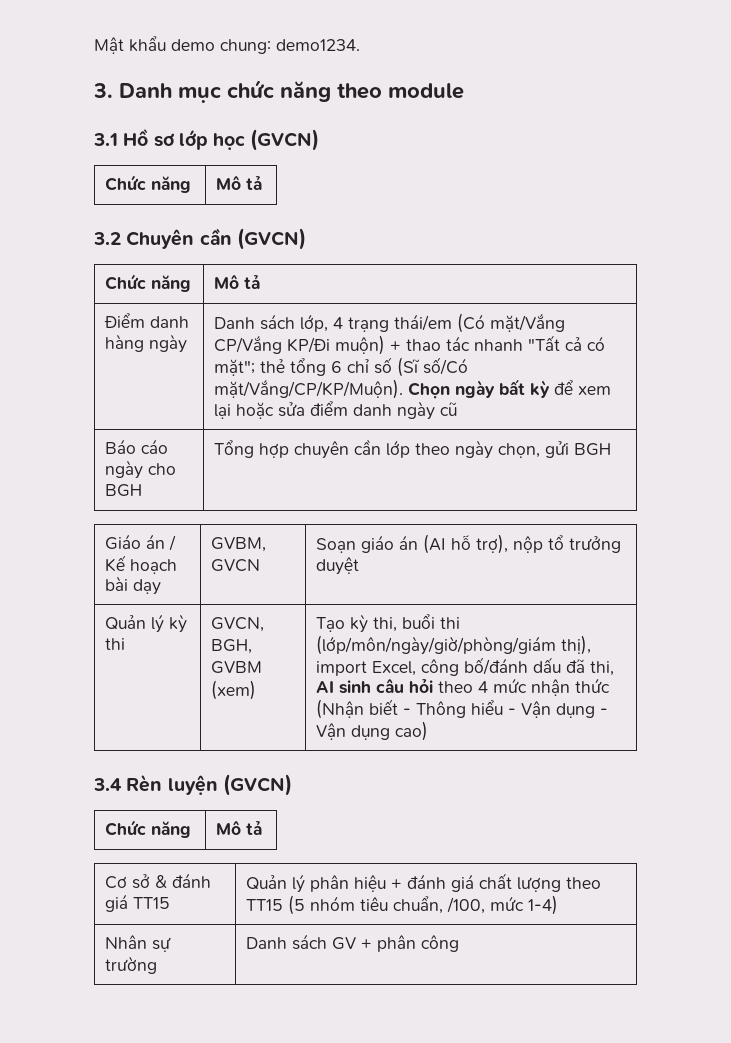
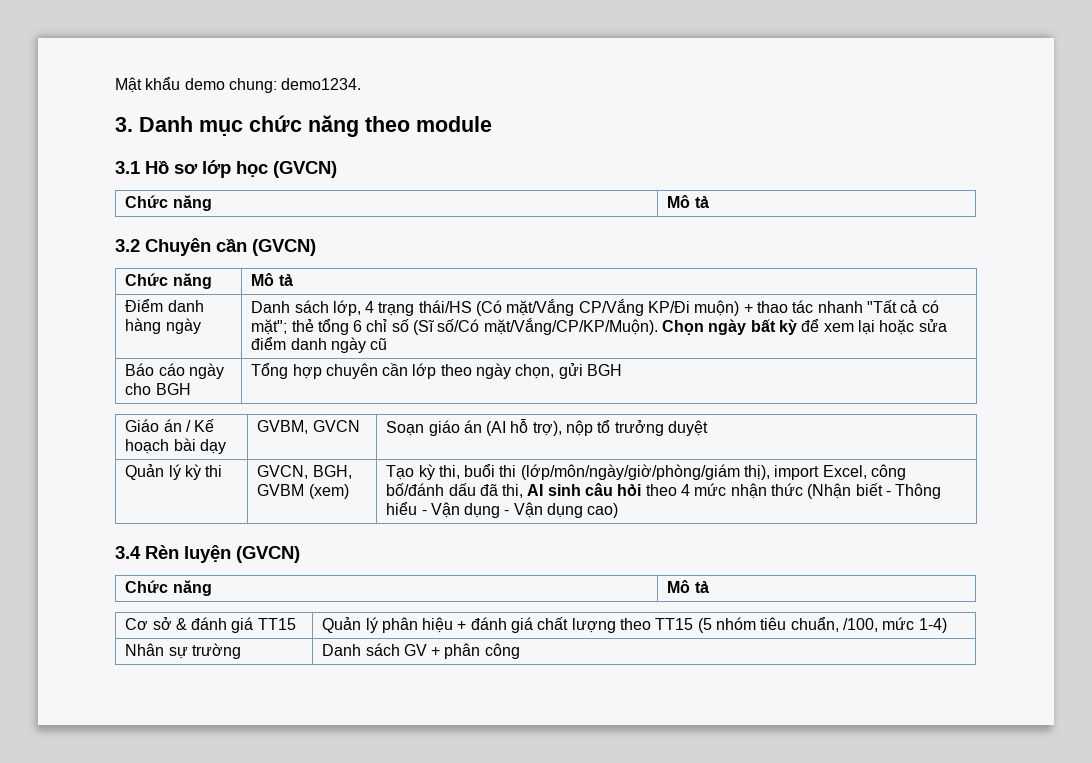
[394,314,453,331] thái/em -> [418,300,472,313] thái/HS

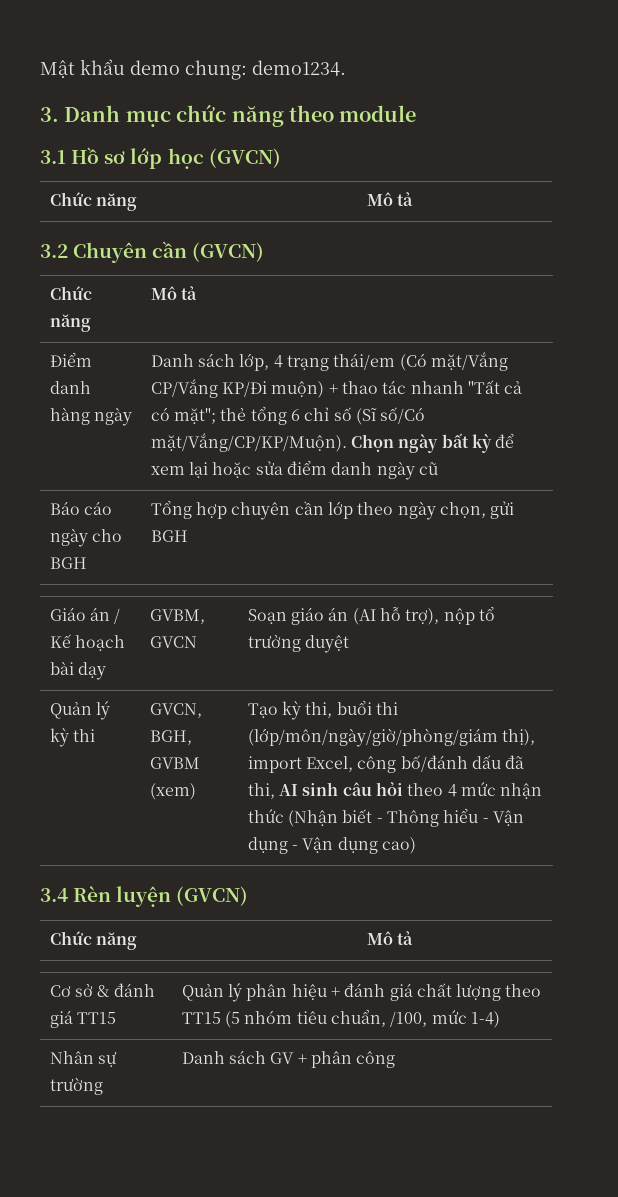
[418,300,472,313] thái/HS -> [333,353,396,370] thái/em

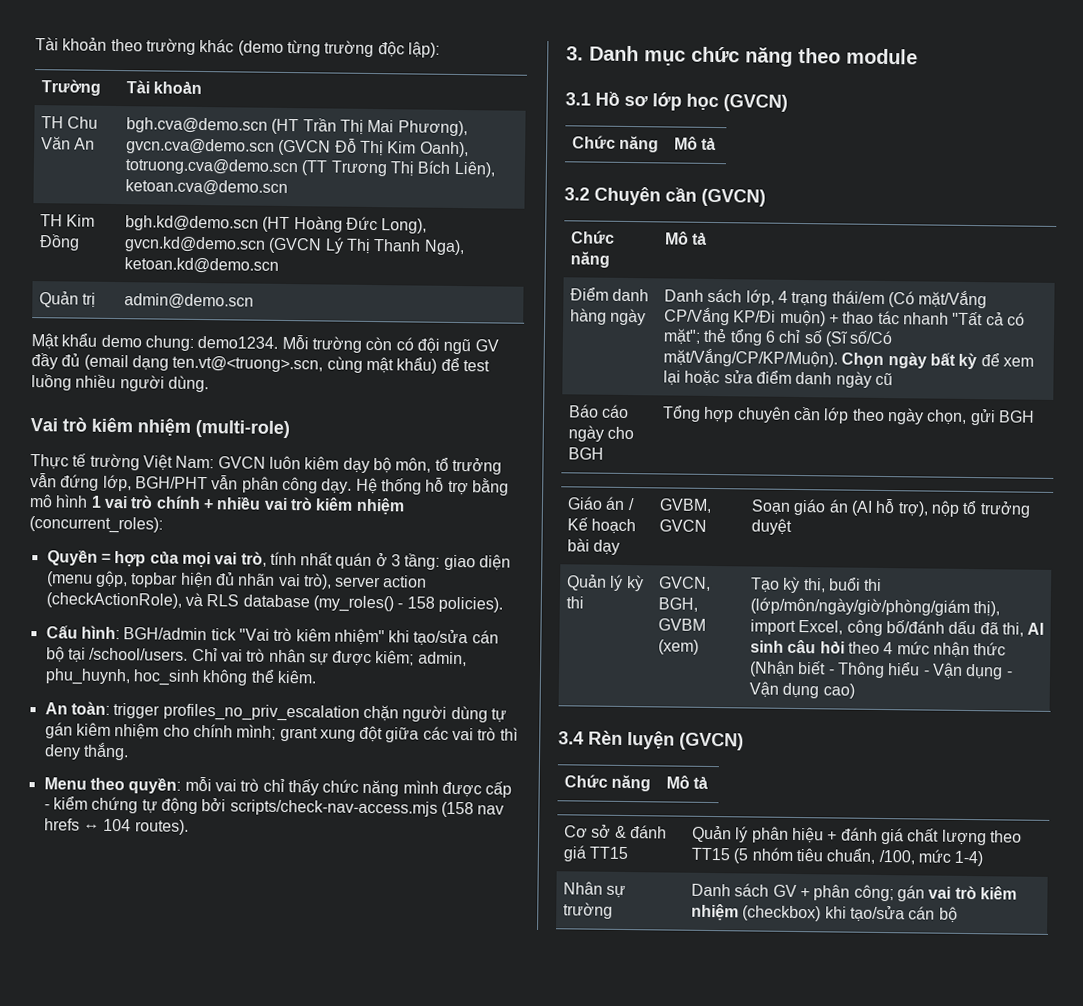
(40, 69) none -> [35,37,440,58] [41,79,102,96] [126,80,203,95] [41,116,99,129] [41,136,96,150] [126,117,468,137] [126,138,469,158] [125,158,495,178] [125,179,289,197] [40,214,96,227] [39,234,81,251] [125,215,428,234] [124,236,465,256] [124,257,280,274] [39,291,97,308] [124,293,255,310] Tài khoản theo trường khác (demo từng trường độc lập): // Trường | Tài khoản // TH Chu Văn An | bgh.cva@demo.scn (HT Trần Thị Mai Phương), gvcn.cva@demo.scn (GVCN Đỗ Thị Kim Oanh), totruong.cva@demo.scn (TT Trương Thị Bích Liên), ketoan.cva@demo.scn // TH Kim Đồng | bgh.kd@demo.scn (HT Hoàng Đức Long), gvcn.kd@demo.scn (GVCN Lý Thị Thanh Nga), ketoan.kd@demo.scn // Quản trị | admin@demo.scn //
(346, 68) none -> [281,334,499,355] [31,353,490,374] [31,374,209,393] [30,417,290,439] [30,453,502,475] [30,473,509,496] [29,494,405,515] [29,516,163,534] [46,550,512,571] [45,570,428,590] [45,592,503,613] [45,625,499,647] [45,646,467,667] [44,668,317,687] [44,701,507,723] [44,722,518,743] [43,742,129,761] [43,776,513,798] [43,796,505,818] [43,818,189,835] Mỗi trường còn có đội ngũ GV đầy đủ (email dạng ten.vt@<truong>.scn, cùng mật khẩu) để test luồng nhiều người dùng. // Vai trò kiêm nhiệm (multi-role) // Thực tế trường Việt Nam: GVCN luôn kiêm dạy bộ môn, tổ trưởng vẫn đứng lớp, BGH/PHT vẫn phân công dạy. Hệ thống hỗ trợ bằng mô hình 1 vai trò chính + nhiều vai trò kiêm nhiệm (concurrent_roles): // Quyền = hợp của mọi vai trò, tính nhất quán ở 3 tầng: giao diện (menu gộp, topbar hiện đủ nhãn vai trò), server action (checkActionRole), và RLS database (my_roles() - 158 policies). // Cấu hình: BGH/admin tick "Vai trò kiêm nhiệm" khi tạo/sửa cán bộ tại /school/users. Chỉ vai trò nhân sự được kiêm; admin, phu_huynh, hoc_sinh không thể kiêm. // An toàn: trigger profiles_no_priv_escalation chặn người dùng tự gán kiêm nhiệm cho chính mình; grant xung đột giữa các vai trò thì deny thắng. // Menu theo quyền: mỗi vai trò chỉ thấy chức năng mình được cấp - kiểm chứng tự động bởi scripts/check-nav-access.mjs (158 nav hrefs ↔ 104 routes).
[356,1051,396,1068] công -> [853,884,1017,902] [691,903,958,923] công; gán vai trò kiêm nhiệm (checkbox) khi tạo/sửa cán bộ

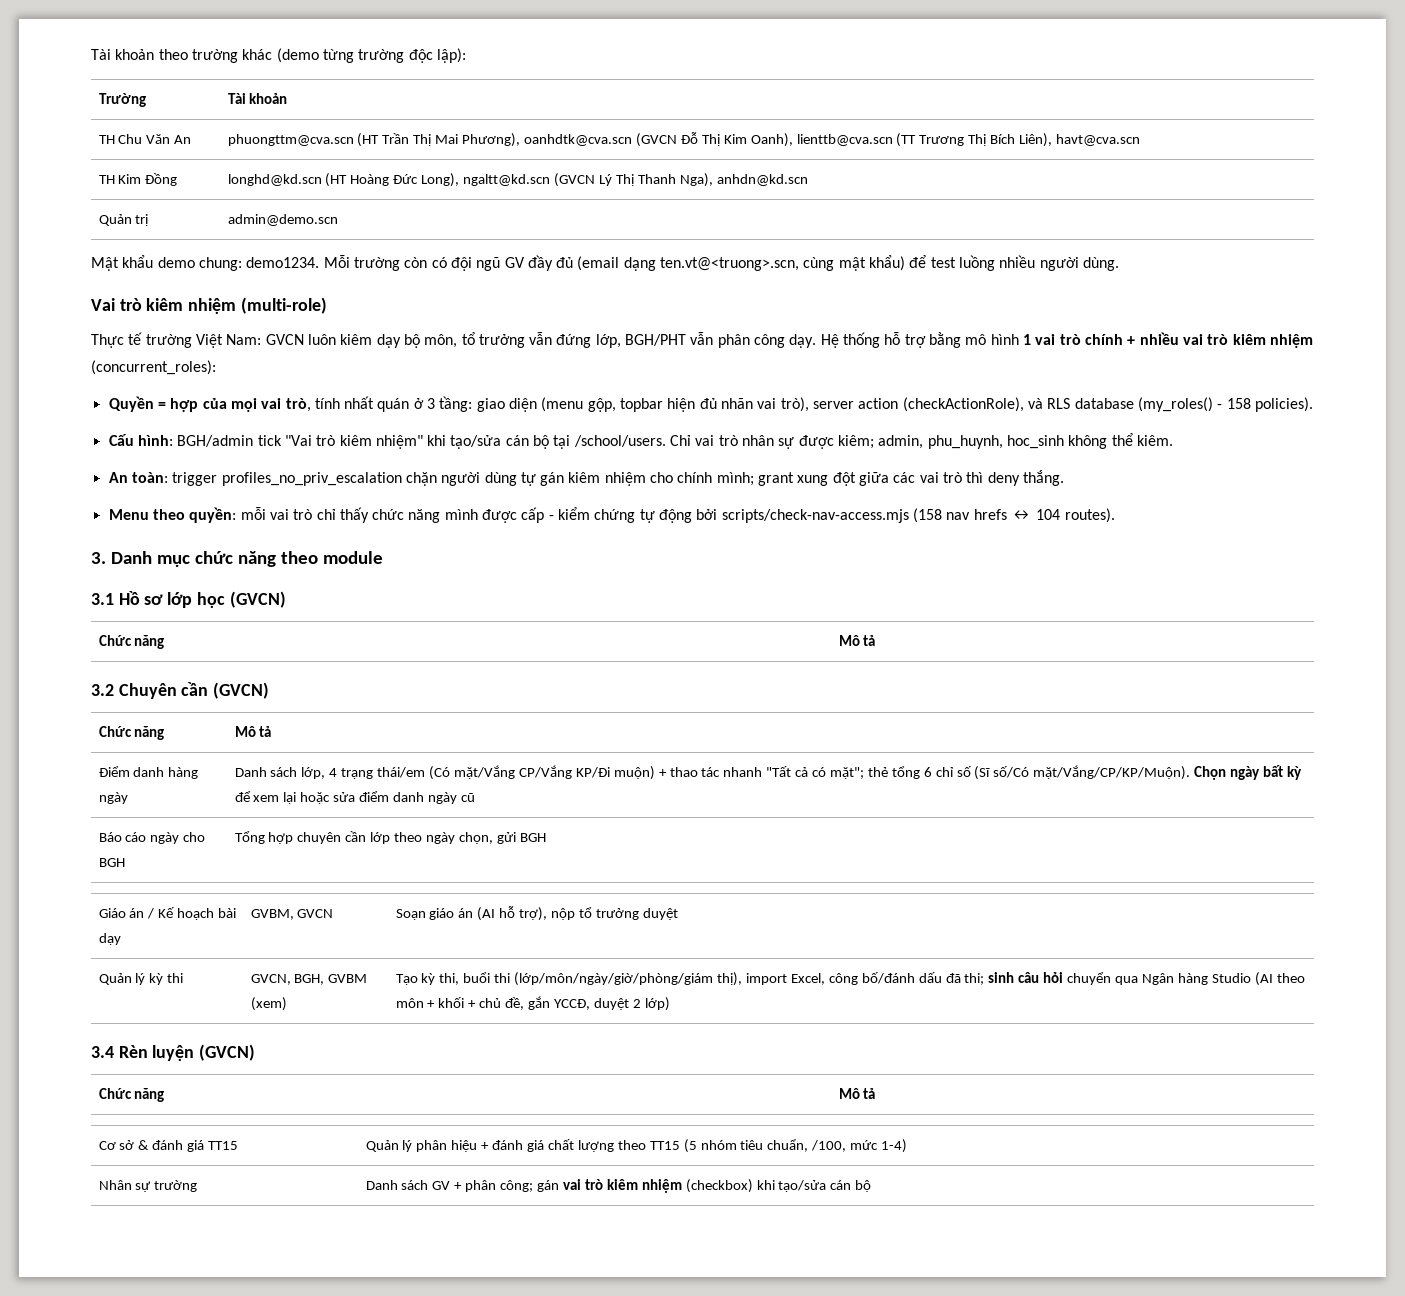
[126,117,269,134] bgh.cva@demo.scn -> [227,134,354,146] phuongttm@cva.scn
[126,138,276,155] gvcn.cva@demo.scn -> [524,134,633,146] oanhdtk@cva.scn
[125,158,299,176] totruong.cva@demo.scn -> [796,134,893,146] lienttb@cva.scn
[125,179,289,197] ketoan.cva@demo.scn -> [1056,134,1141,146] havt@cva.scn
[125,215,260,232] bgh.kd@demo.scn -> [227,174,322,186] longhd@kd.scn
[124,236,267,253] gvcn.kd@demo.scn -> [463,174,551,186] ngaltt@kd.scn
[124,257,280,274] ketoan.kd@demo.scn -> [716,174,808,186] anhdn@kd.scn
[1001,622,1045,637] thi, AI -> [964,973,985,985] thi;
[847,641,1007,659] [749,660,1013,680] [749,681,855,699] theo 4 mức nhận thức (Nhận biết - Thông hiểu - Vận dụng - Vận dụng cao) -> [1067,972,1305,986] [395,996,670,1011] chuyển qua Ngân hàng Studio (AI theo môn + khối + chủ đề, gắn YCCĐ, duyệt 2 lớp)

